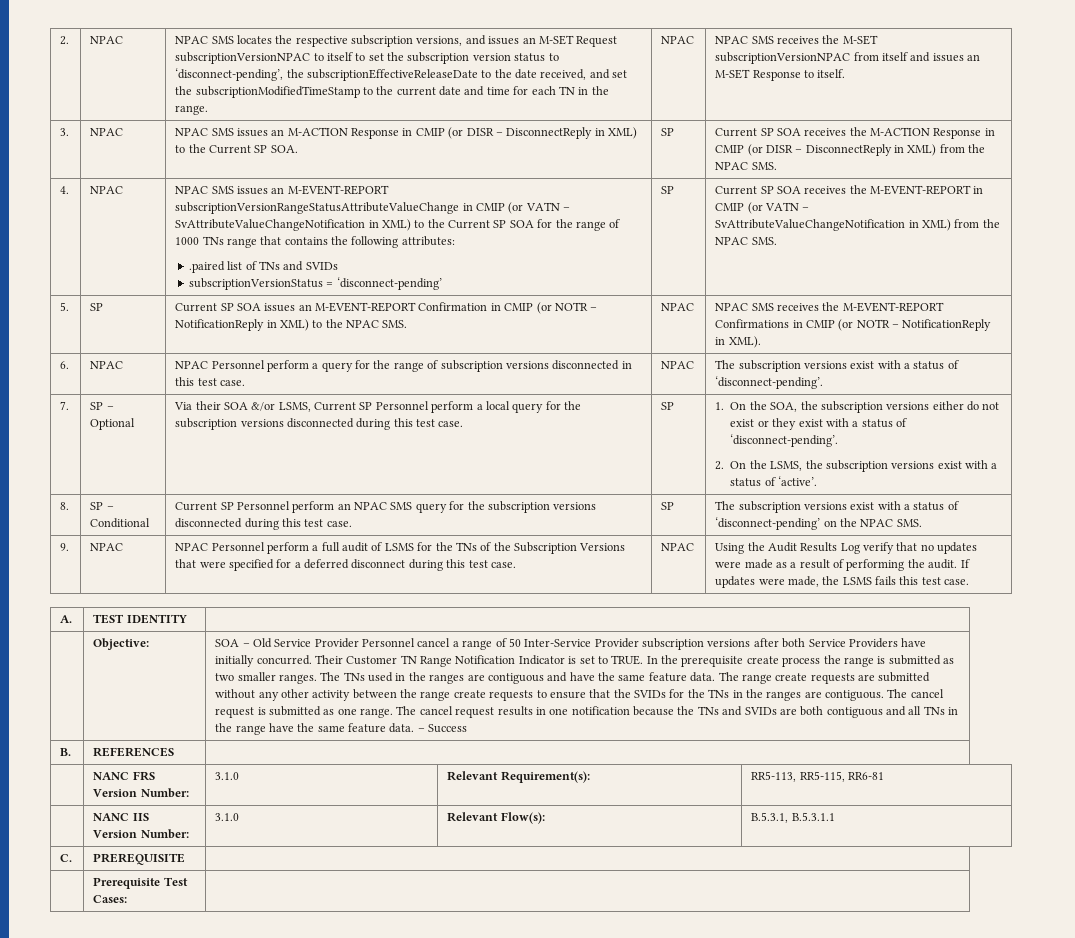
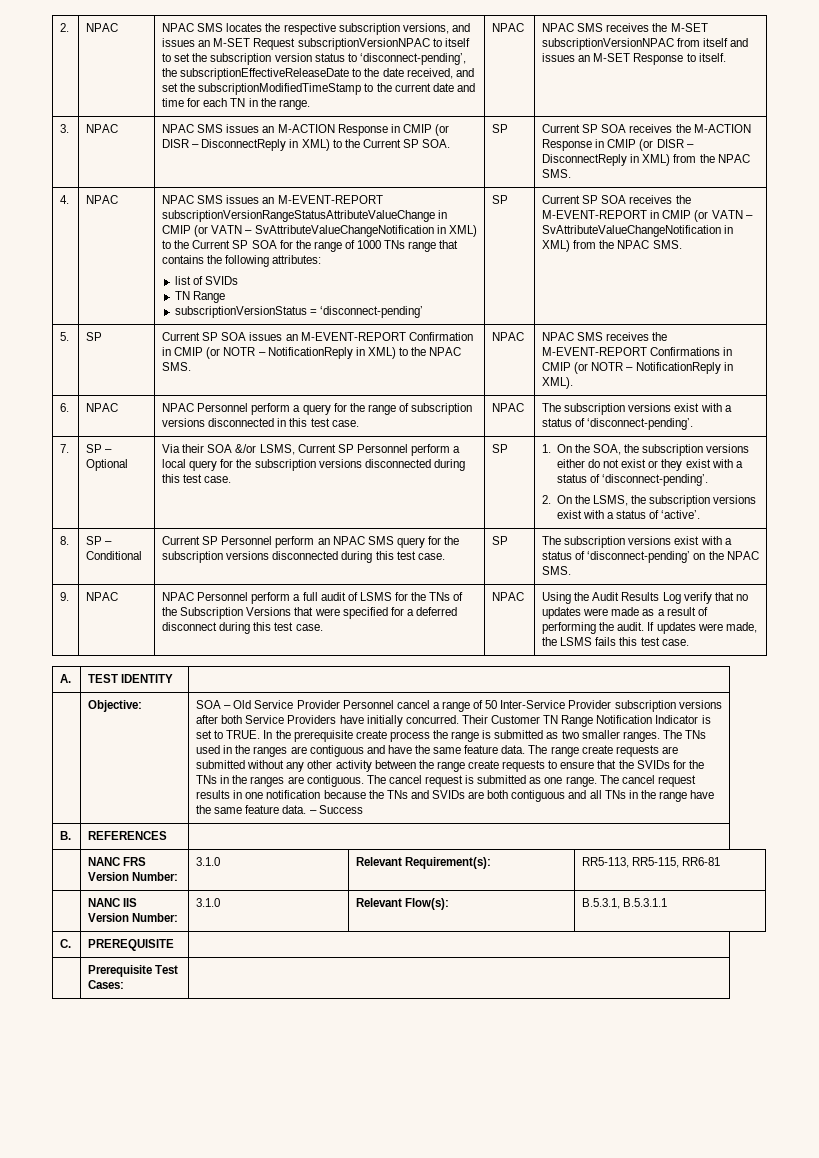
[188,261,225,273] .paired -> (322, 259) none
[259,261,338,271] TNs and SVIDs -> [205,276,239,285] [174,291,225,303] SVIDs // TN Range

